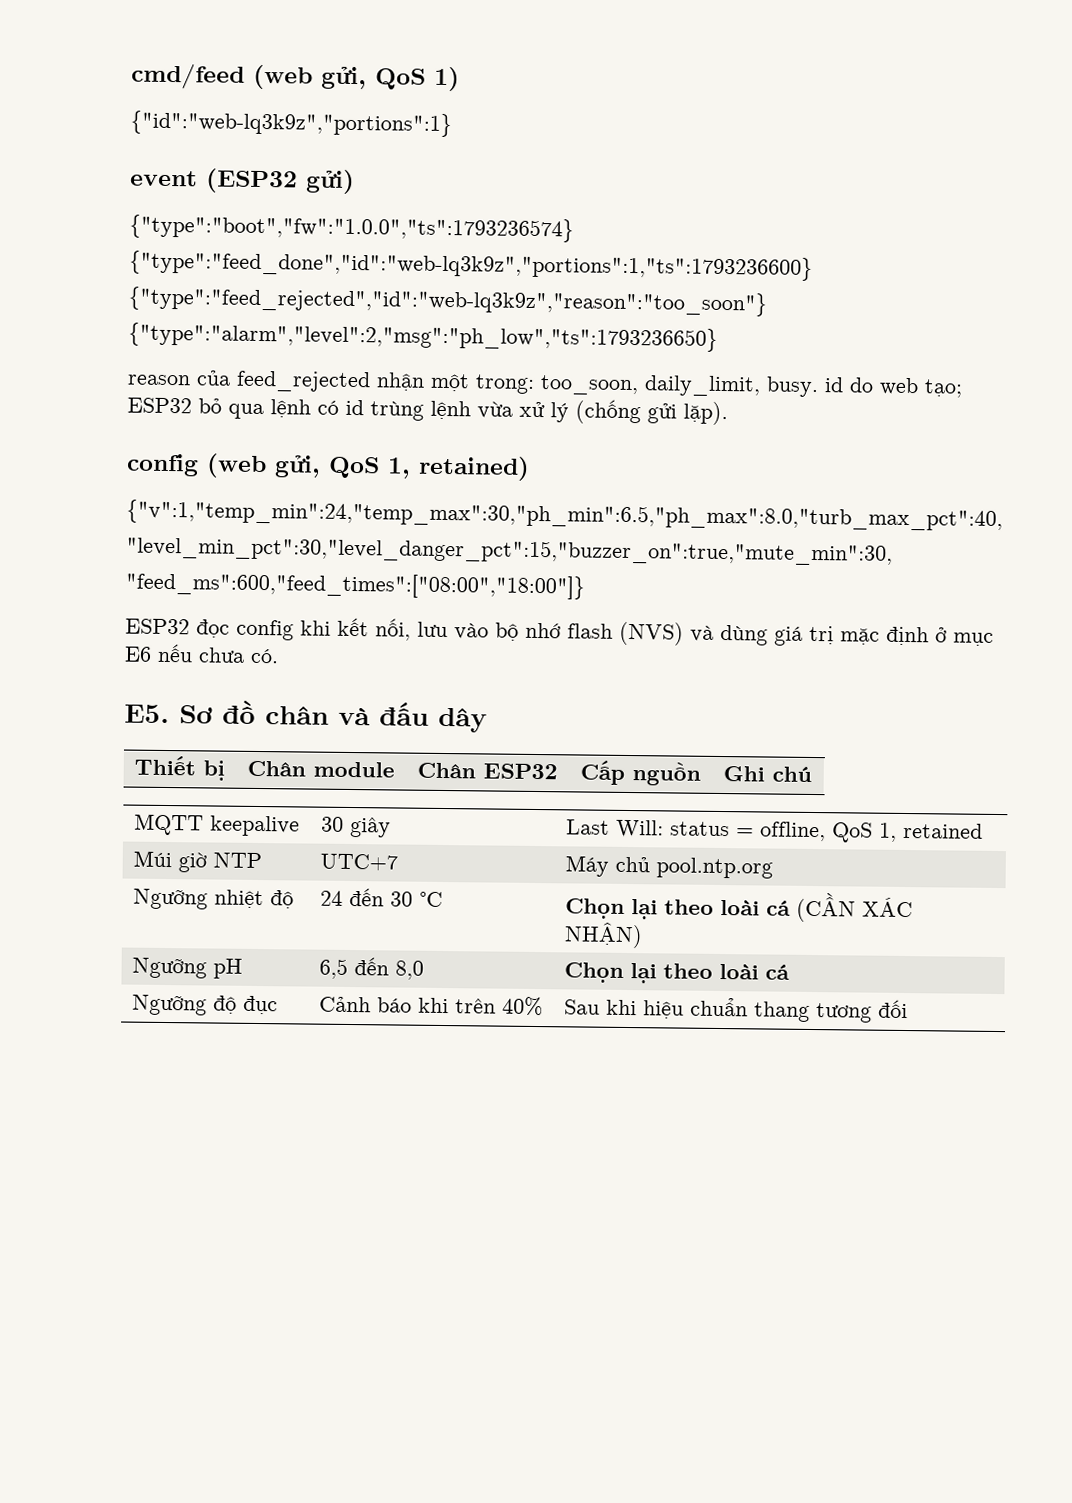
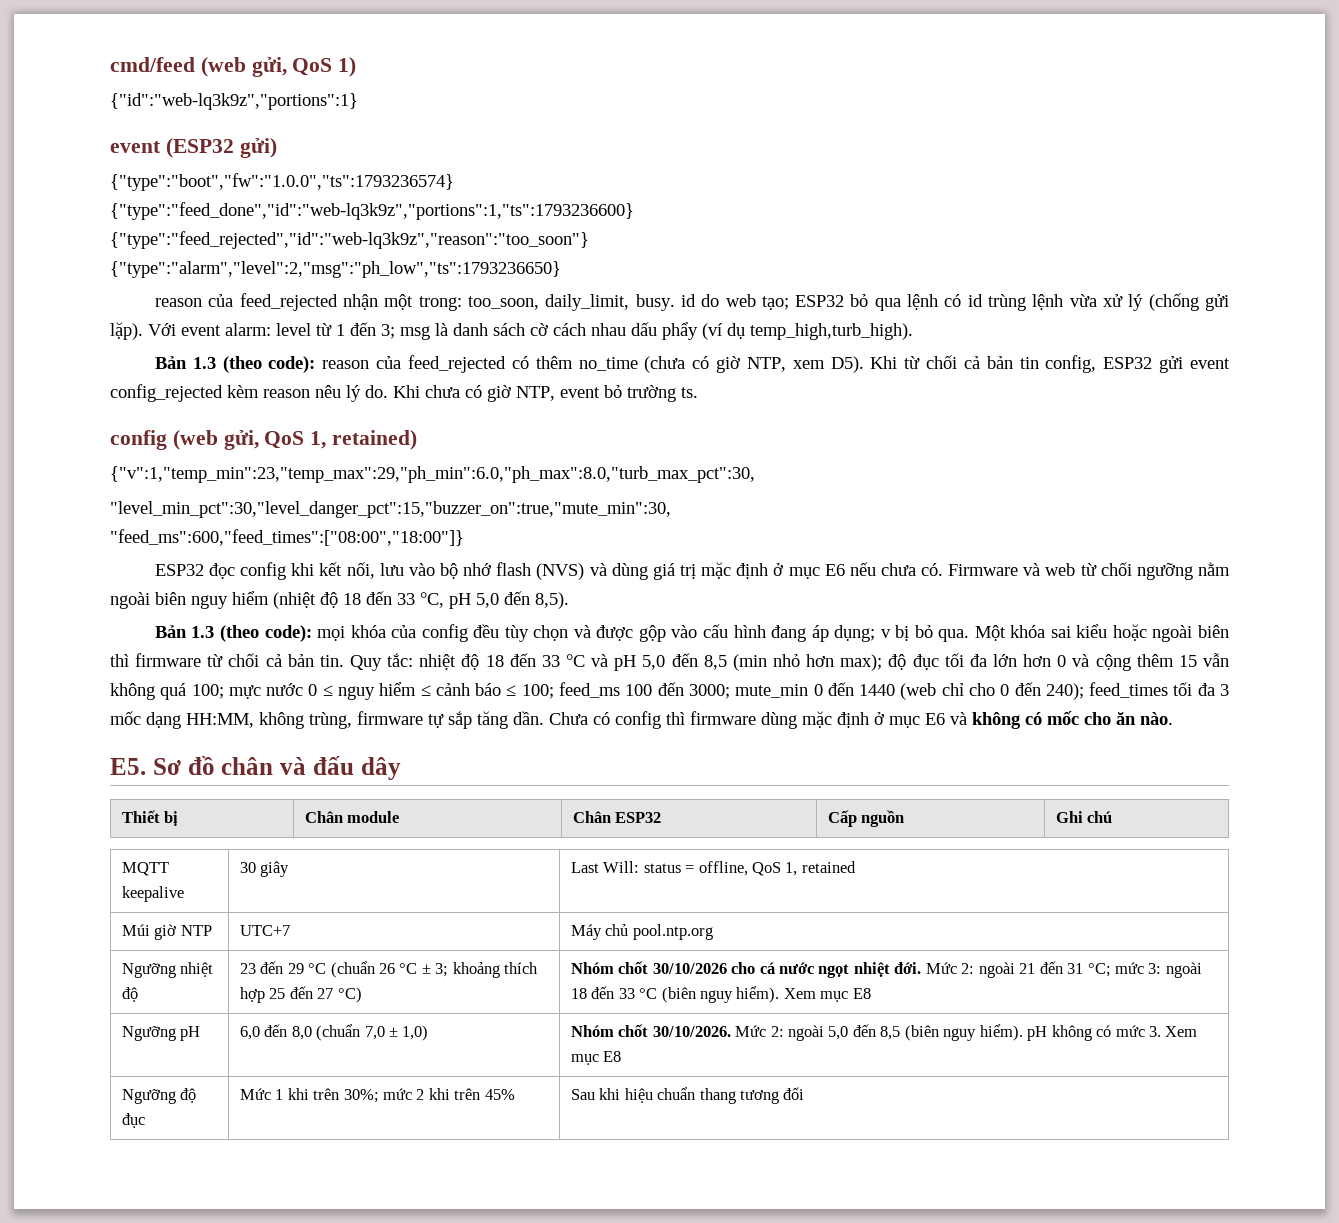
(728, 413) none -> [148,322,913,340] [154,355,1231,373] [110,384,698,402] Với event alarm: level từ 1 đến 3; msg là danh sách cờ cách nhau dấu phẩy (ví dụ temp_high,turb_high). // Bản 1.3 (theo code): reason của feed_rejected có thêm no_time (chưa có giờ NTP, xem D5). Khi từ chối cả bản tin config, ESP32 gửi event config_rejected kèm reason nêu lý do. Khi chưa có giờ NTP, event bỏ trường ts.
[126,499,1003,533] {"v":1,"temp_min":24,"temp_max":30,"ph_min":6.5,"ph_max":8.0,"turb_max_pct":40, -> [110,466,755,483] {"v":1,"temp_min":23,"temp_max":29,"ph_min":6.0,"ph_max":8.0,"turb_max_pct":30,
(279, 656) none -> [948,562,1230,580] [110,591,569,609] [154,624,1229,642] [110,653,1229,671] [110,682,1229,700] [110,711,1173,729] Firmware và web từ chối ngưỡng nằm ngoài biên nguy hiểm (nhiệt độ 18 đến 33 °C, pH 5,0 đến 8,5). // Bản 1.3 (theo code): mọi khóa của config đều tùy chọn và được gộp vào cấu hình đang áp dụng; v bị bỏ qua. Một khóa sai kiểu hoặc ngoài biên thì firmware từ chối cả bản tin. Quy tắc: nhiệt độ 18 đến 33 °C và pH 5,0 đến 8,5 (min nhỏ hơn max); độ đục tối đa lớn hơn 0 và cộng thêm 15 vẫn không quá 100; mực nước 0 ≤ nguy hiểm ≤ cảnh báo ≤ 100; feed_ms 100 đến 3000; mute_min 0 đến 1440 (web chỉ cho 0 đến 240); feed_times tối đa 3 mốc dạng HH:MM, không trùng, firmware tự sắp tăng dần. Chưa có config thì firmware dùng mặc định ở mục E6 và không có mốc cho ăn nào.
[320,887,444,908] [565,891,914,923] [564,921,644,949] 24 đến 30 °C | Chọn lại theo loài cá (CẦN XÁC NHẬN) -> [239,961,539,978] [239,986,362,1003] [570,961,1202,978] [570,986,871,1003] 23 đến 29 °C (chuẩn 26 °C ± 3; khoảng thích hợp 25 đến 27 °C) | Nhóm chốt 30/10/2026 cho cá nước ngọt nhiệt đới. Mức 2: ngoài 21 đến 31 °C; mức 3: ngoài 18 đến 33 °C (biên nguy hiểm). Xem mục E8
[319,958,349,979] 6,5 -> [239,1026,260,1040] 6,0
[564,962,791,984] [132,994,279,1016] [319,996,544,1017] | Chọn lại theo loài cá // Ngưỡng độ đục | Cảnh báo khi trên 40% -> [316,1024,429,1041] [570,1024,1198,1041] [570,1051,622,1065] [121,1088,197,1104] [121,1113,145,1128] [239,1088,515,1103] (chuẩn 7,0 ± 1,0) | Nhóm chốt 30/10/2026. Mức 2: ngoài 5,0 đến 8,5 (biên nguy hiểm). pH không có mức 3. Xem mục E8 // Ngưỡng độ đục | Mức 1 khi trên 30%; mức 2 khi trên 45%

